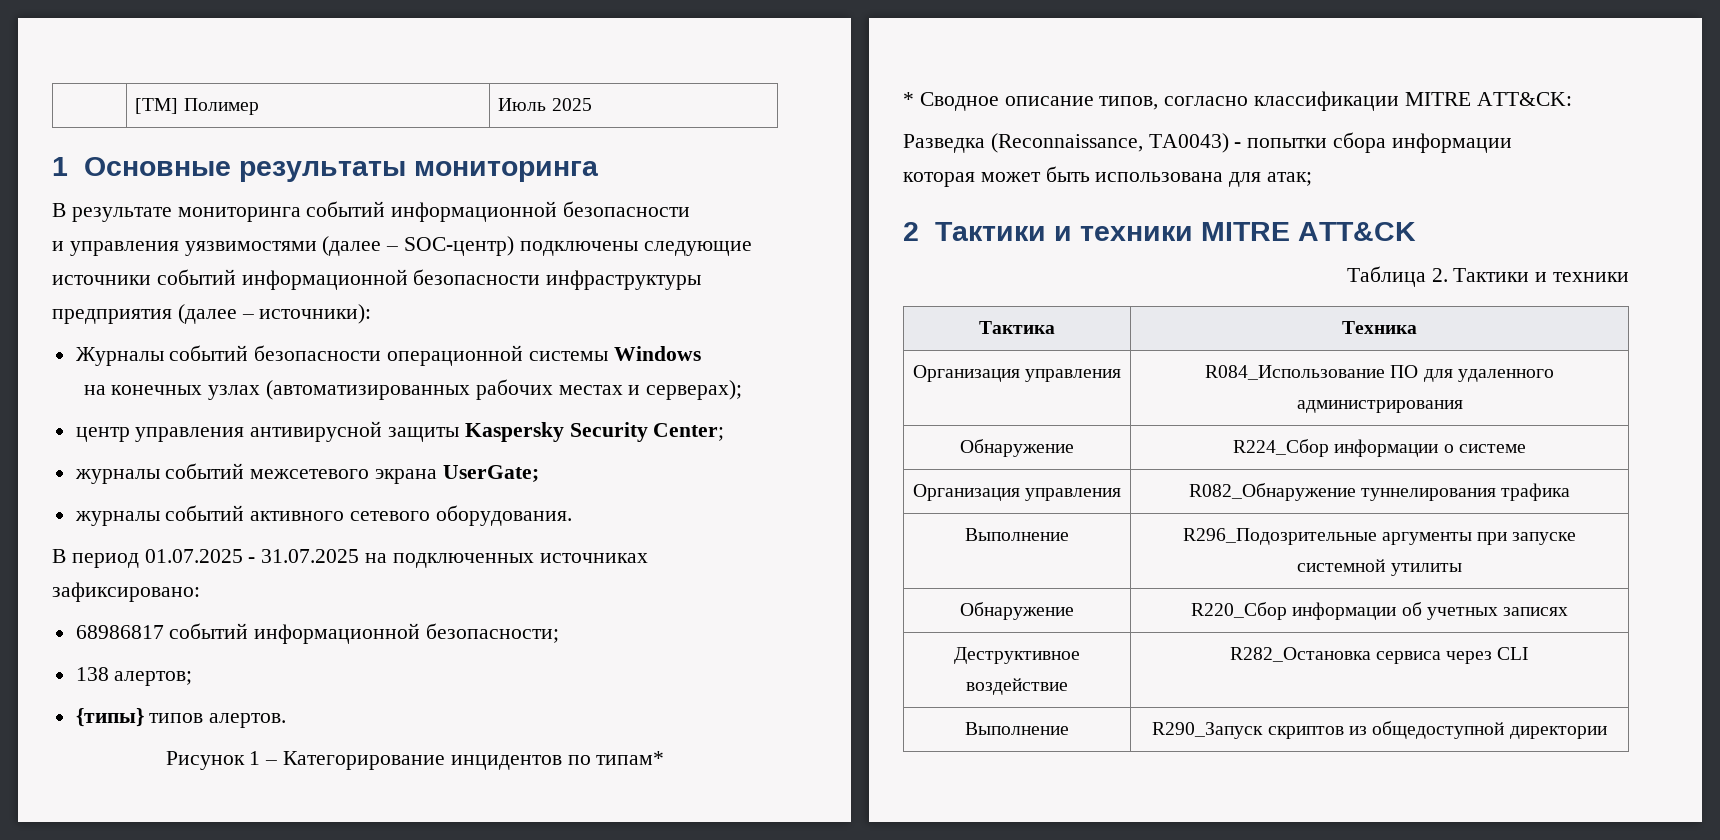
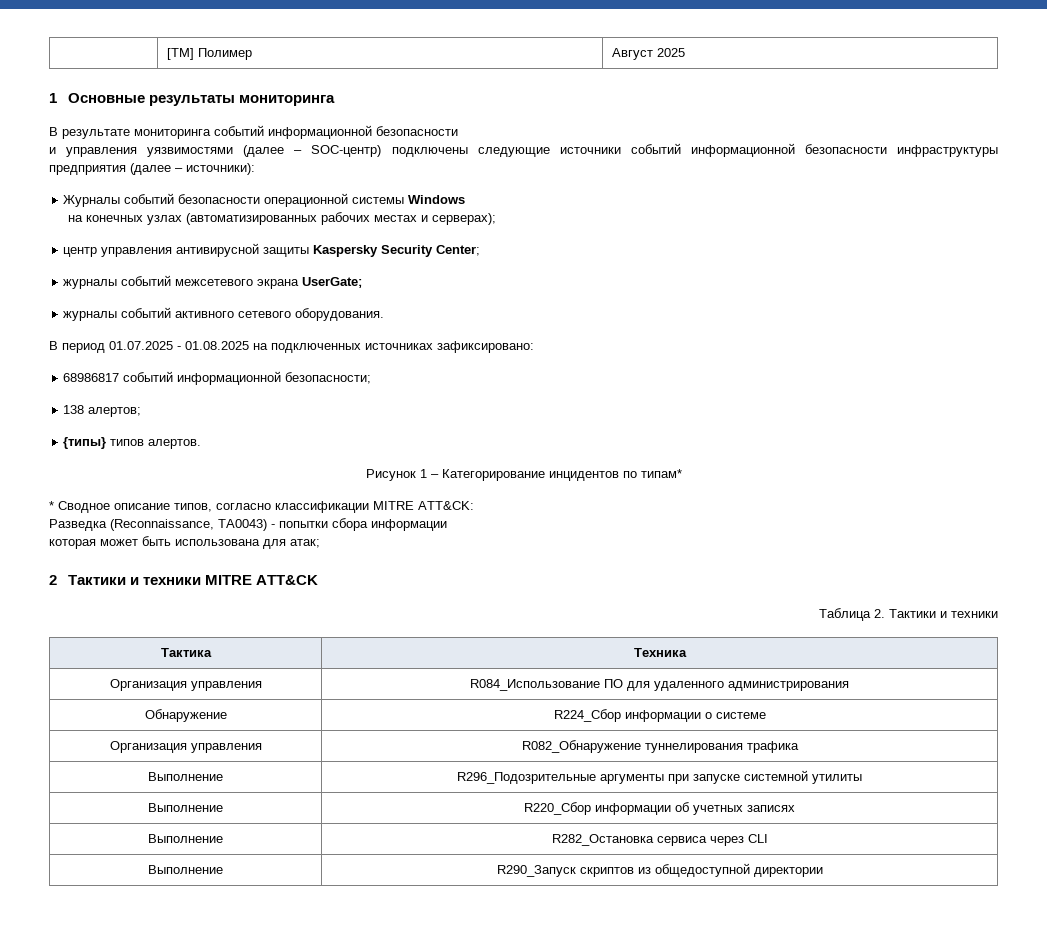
[498,98,547,111] Июль -> [611,48,653,60] Август
[261,549,360,563] 31.07.2025 -> [185,341,249,350] 01.08.2025
[960,602,1074,620] Обнаружение -> [148,803,223,812] Выполнение
[954,647,1080,664] [966,678,1068,695] Деструктивное воздействие -> [148,834,223,843] Выполнение

